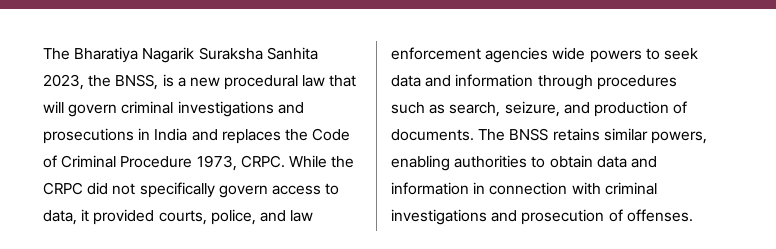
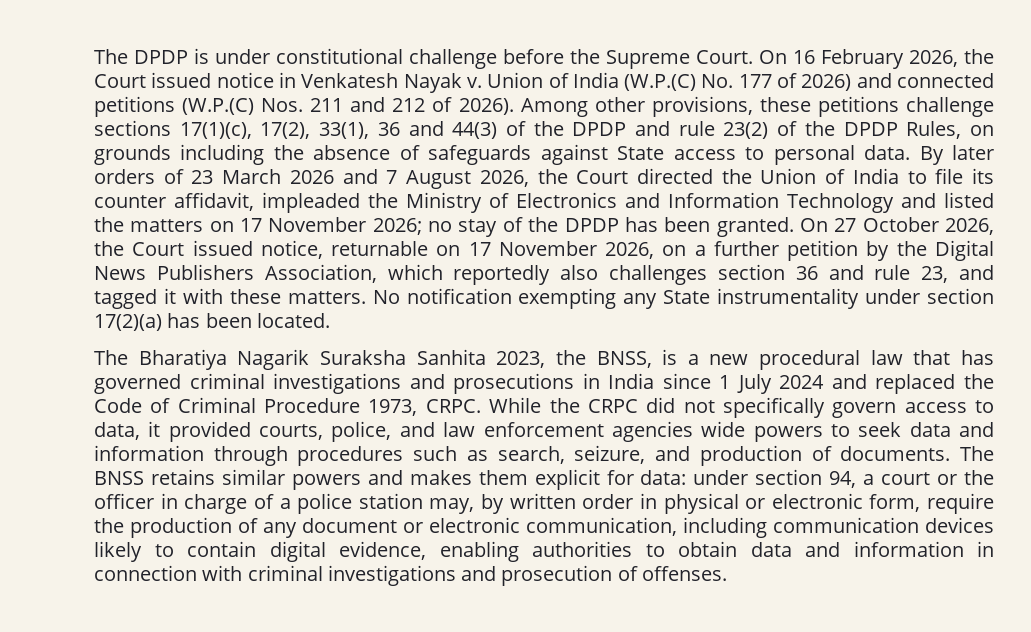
[43,48,70,60] The -> [94,48,994,69] [94,72,994,93] [94,96,994,117] [94,120,995,139] [94,144,994,165] [94,168,994,189] [94,192,995,213] [94,217,995,237] [94,240,994,261] [94,264,995,285] [94,288,994,309] [94,313,330,331] [94,350,128,365] The DPDP is under constitutional challenge before the Supreme Court. On 16 February 2026, the Court issued notice in Venkatesh Nayak v. Union of India (W.P.(C) No. 177 of 2026) and connected petitions (W.P.(C) Nos. 211 and 212 of 2026). Among other provisions, these petitions challenge sections 17(1)(c), 17(2), 33(1), 36 and 44(3) of the DPDP and rule 23(2) of the DPDP Rules, on grounds including the absence of safeguards against State access to personal data. By later orders of 23 March 2026 and 7 August 2026, the Court directed the Union of India to file its counter affidavit, impleaded the Ministry of Electronics and Information Technology and listed the matters on 17 November 2026; no stay of the DPDP has been granted. On 27 October 2026, the Court issued notice, returnable on 17 November 2026, on a further petition by the Digital News Publishers Association, which reportedly also challenges section 36 and rule 23, and tagged it with these matters. No notification exempting any State instrumentality under section 17(2)(a) has been located. // The
[43,101,118,117] will govern -> [960,350,994,365] [94,374,181,394] has governed
[191,129,281,144] and replaces -> [662,373,956,394] since 1 July 2024 and replaced
[650,131,707,144] powers, -> [291,469,994,490] [94,493,994,514] [94,517,994,538] [94,541,426,562] powers and makes them explicit for data: under section 94, a court or the officer in charge of a police station may, by written order in physical or electronic form, require the production of any document or electronic communication, including communication devices likely to contain digital evidence,

